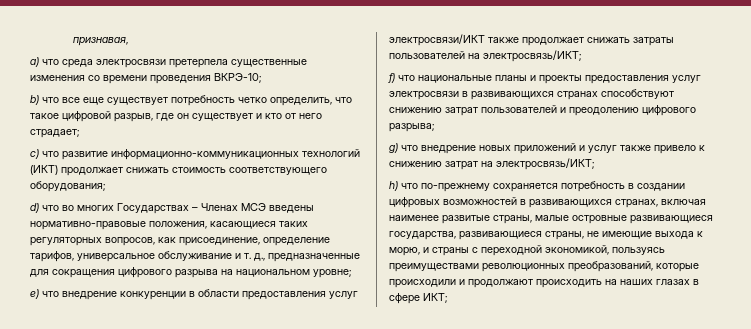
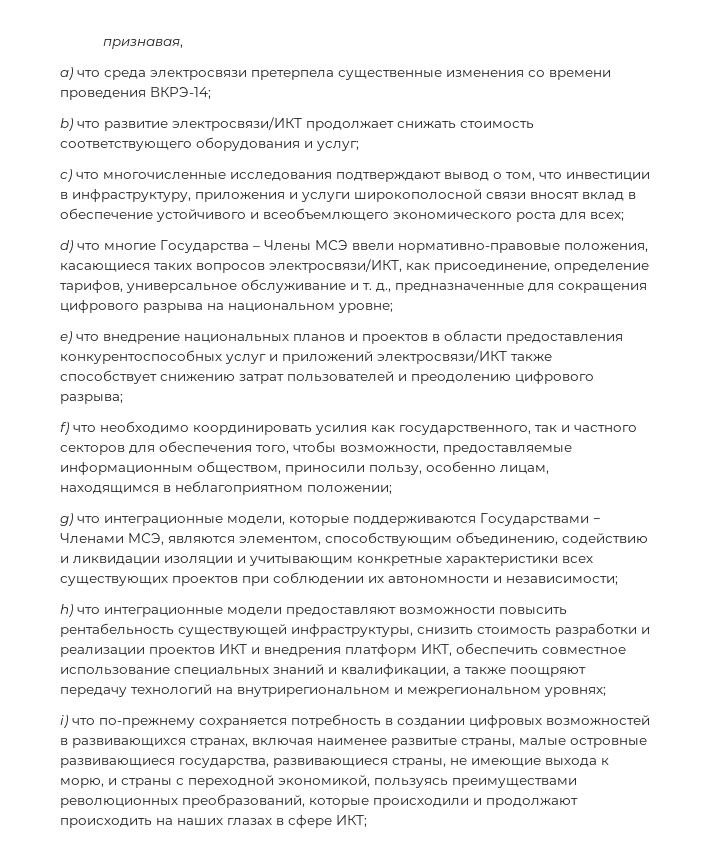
[214,73,261,83] ВКРЭ-10; -> [150,87,211,99] ВКРЭ-14;
[62,95,352,106] [30,111,322,122] [30,129,79,138] [30,149,360,160] [30,165,327,176] [30,181,105,192] [30,203,314,214] все еще существует потребность четко определить, что такое цифровой разрыв, где он существует и кто от него страдает; // c) что развитие информационно-коммуникационных технологий (ИКТ) продолжает снижать стоимость соответствующего оборудования; // d) что во многих Государствах – Членах МСЭ введены -> [104,117,534,131] [60,137,359,151] [60,169,650,182] [60,189,636,202] [60,208,624,222] [60,240,394,253] развитие электросвязи/ИКТ продолжает снижать стоимость соответствующего оборудования и услуг; // c) что многочисленные исследования подтверждают вывод о том, что инвестиции в инфраструктуру, приложения и услуги широкополосной связи вносят вклад в обеспечение устойчивого и всеобъемлющего экономического роста для всех; // d) что многие Государства – Члены МСЭ ввели
[30,237,155,246] регуляторных вопросов, -> [196,259,402,273] вопросов электросвязи/ИКТ,
[120,289,358,300] [389,34,674,46] [389,50,581,62] [388,73,701,84] [389,89,674,100] конкуренции в области предоставления услуг электросвязи/ИКТ также продолжает снижать затраты пользователей на электросвязь/ИКТ; // f) что национальные планы и проекты предоставления услуг электросвязи в развивающихся странах способствуют -> [184,330,623,344] [60,350,552,364] [60,370,157,384] национальных планов и проектов в области предоставления конкурентоспособных услуг и приложений электросвязи/ИКТ также способствует
[389,143,705,154] [389,158,594,170] [389,181,398,191] g) что внедрение новых приложений и услуг также привело к снижению затрат на электросвязь/ИКТ; // h) -> [60,421,637,435] [60,441,572,455] [60,461,549,475] [60,481,392,495] [60,513,601,526] [60,532,648,546] [60,556,593,566] [60,572,618,586] [60,604,567,617] [60,623,650,637] [60,643,626,657] [60,664,586,677] [60,684,606,697] [60,715,68,728] f) что необходимо координировать усилия как государственного, так и частного секторов для обеспечения того, чтобы возможности, предоставляемые информационным обществом, приносили пользу, особенно лицам, находящимся в неблагоприятном положении; // g) что интеграционные модели, которые поддерживаются Государствами − Членами МСЭ, являются элементом, способствующим объединению, содействию и ликвидации изоляции и учитывающим конкретные характеристики всех существующих проектов при соблюдении их автономности и независимости; // h) что интеграционные модели предоставляют возможности повысить рентабельность существующей инфраструктуры, снизить стоимость разработки и реализации проектов ИКТ и внедрения платформ ИКТ, обеспечить совместное использование специальных знаний и квалификации, а также поощряют передачу технологий на внутрирегиональном и межрегиональном уровнях; // i)

